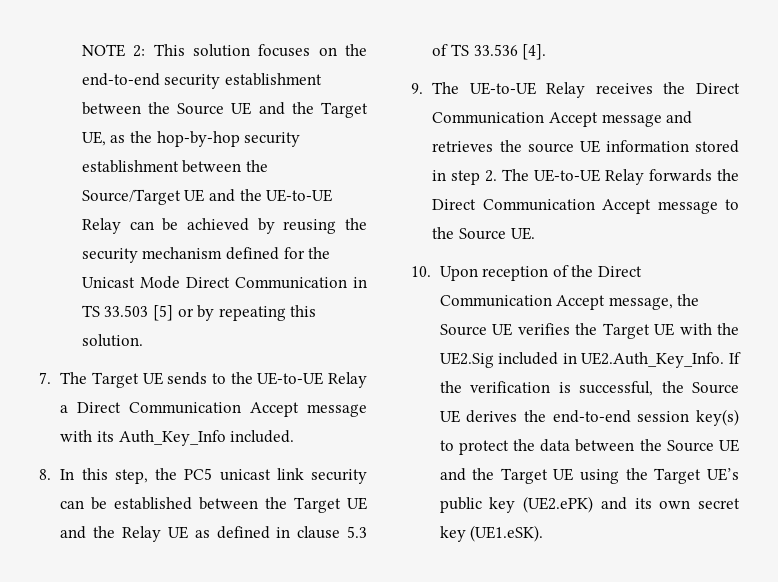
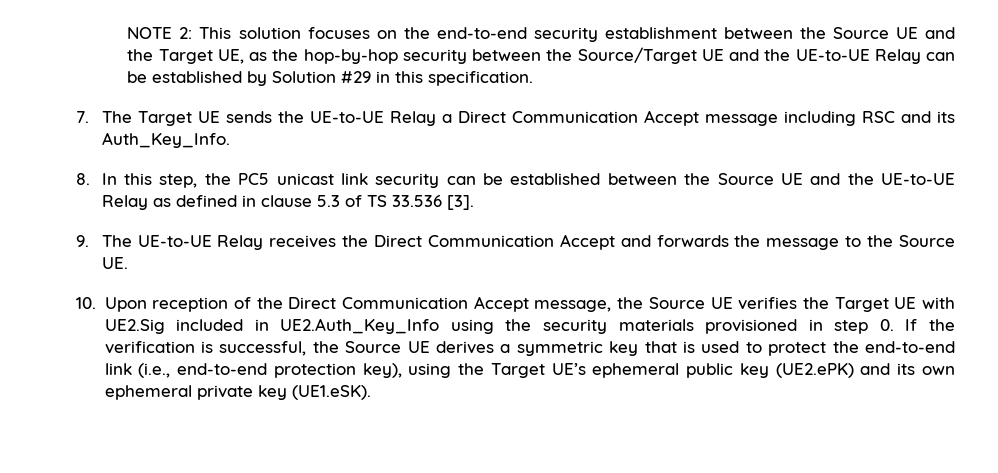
[81,160,179,173] establishment -> (467, 56) none
[186,218,368,234] [81,247,331,263] [81,276,367,289] [81,305,317,321] [81,334,143,347] achieved by reusing the security mechanism defined for the Unicast Mode Direct Communication in TS 33.503 [5] or by repeating this solution. -> [152,71,534,86] established by Solution #29 in this specification.
[212,373,227,384] to -> (272, 117) none
[60,430,295,446] with its Auth_Key_Info included. -> [783,111,955,126] [101,132,230,148] including RSC and its Auth_Key_Info.
[294,497,368,513] [60,526,188,542] Target UE and the Relay UE -> [717,173,955,185] [101,195,148,210] Source UE and the UE-to-UE Relay
[522,44,547,60] [4]. -> [446,195,474,210] [3].
[601,111,693,127] [432,140,739,153] [432,169,739,185] [432,199,652,214] message and retrieves the source UE information stored in step 2. The UE-to-UE Relay forwards the Direct Communication Accept -> [620,235,761,247] and forwards the
[717,323,739,335] the -> (956, 303) none
[581,352,725,368] UE2.Auth_Key_Info. -> [280,318,894,334] UE2.Auth_Key_Info using the security materials provisioned in step 0.
[523,409,739,426] [439,439,739,455] [439,468,574,484] the end-to-end session key(s) to protect the data between the Source UE and the Target UE -> [500,341,955,356] [104,363,402,378] a symmetric key that is used to protect the end-to-end link (i.e., end-to-end protection key),
(739, 474) none -> [592,363,680,378] ephemeral
[698,498,740,509] secret -> [104,385,253,400] ephemeral private

